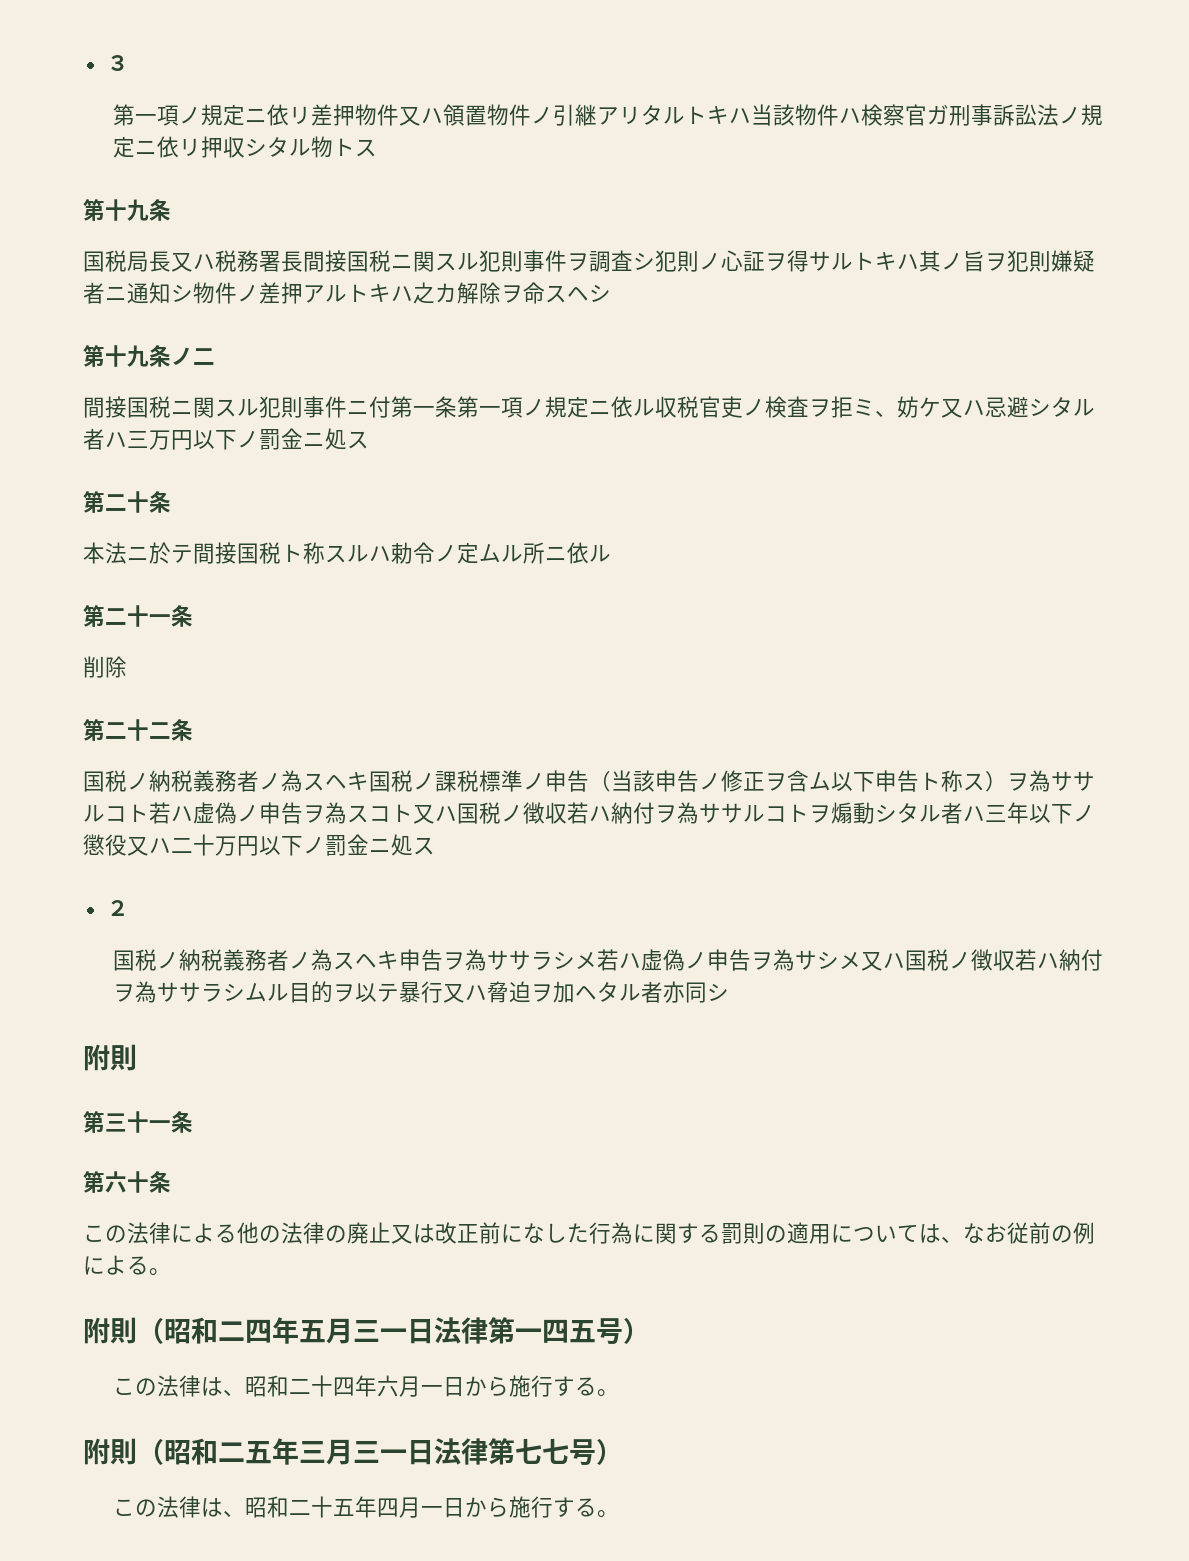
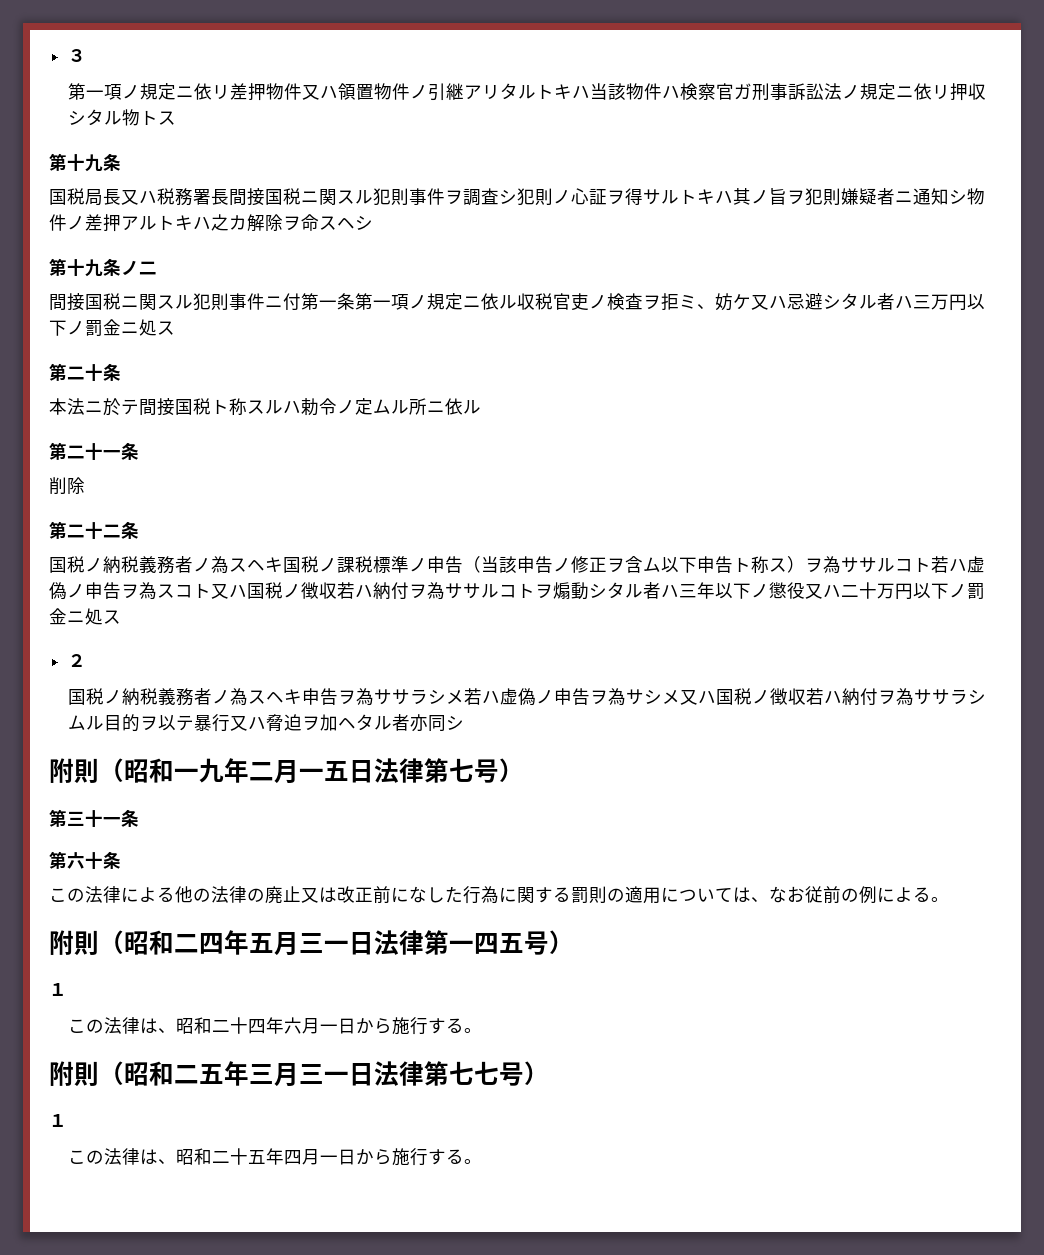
(137, 1057) none -> [99,758,524,784] （昭和一九年二月一五日法律第七号）
(650, 1331) none -> [49,983,67,996] // １
(623, 1452) none -> [49,1114,67,1127] // １

